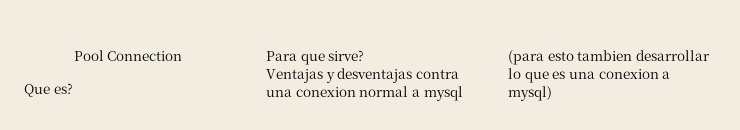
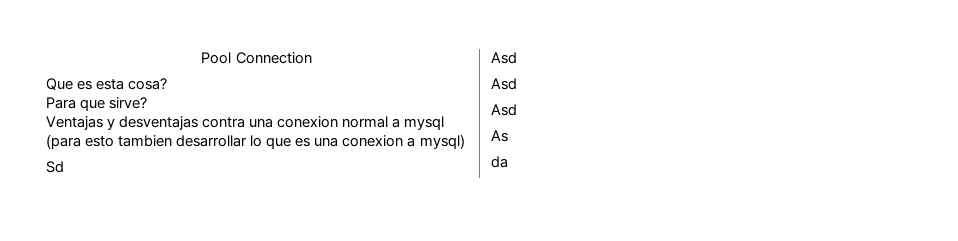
[53,83,73,94] es? -> [77,78,168,90] es esta cosa?
(552, 93) none -> [46,161,64,173] [491,52,517,64] [491,78,517,90] [491,104,517,116] [491,130,508,142] [491,156,508,168] // Sd // Asd // Asd // Asd // As // da

